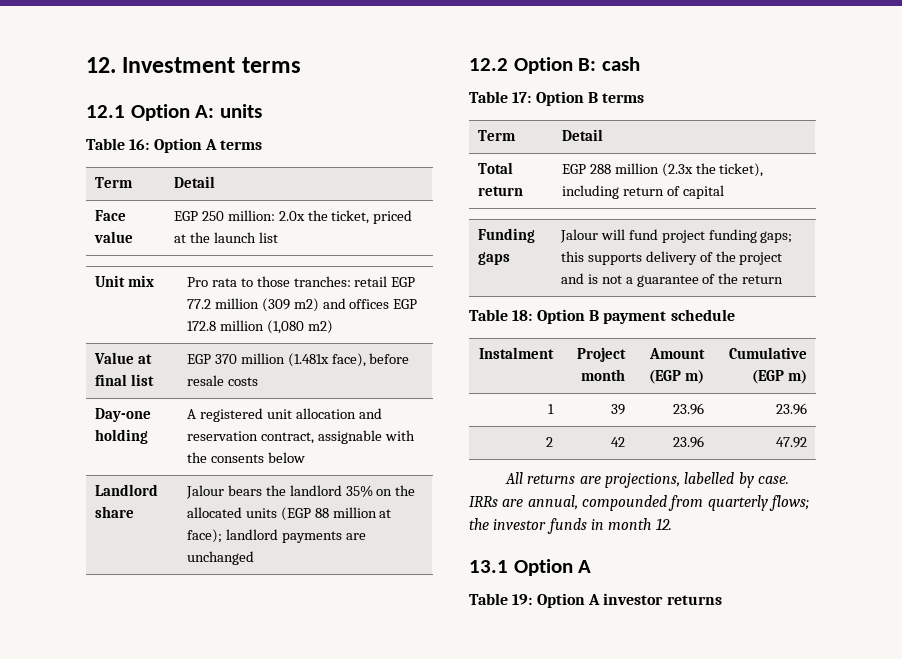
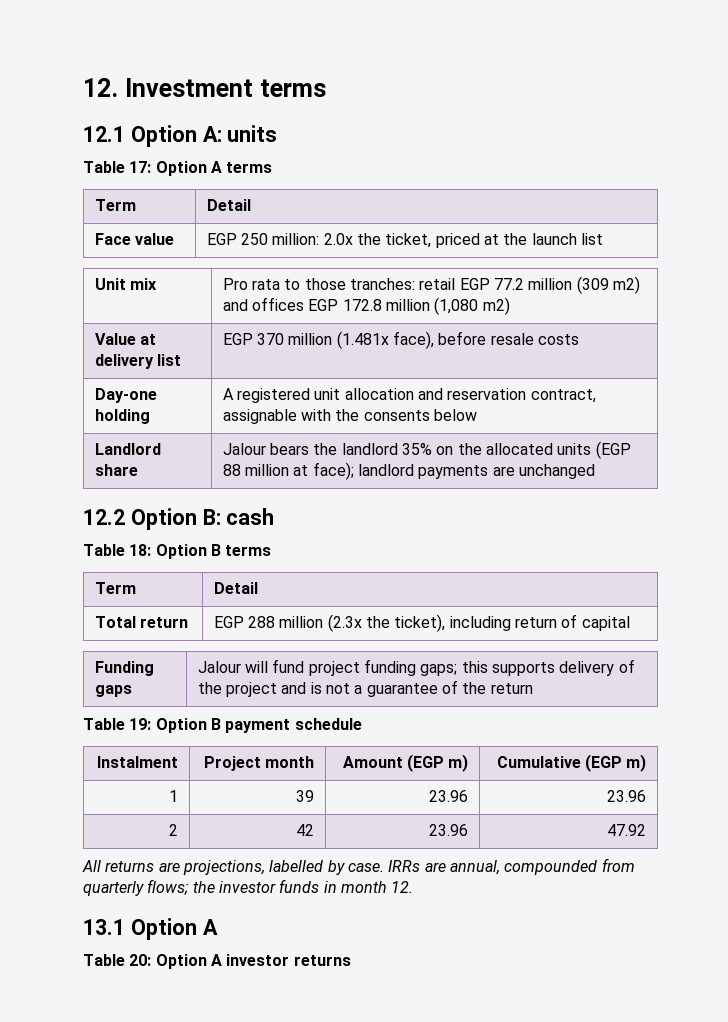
[129,139,150,150] 16: -> [129,161,152,173] 17:
[94,374,127,386] final -> [94,354,154,369] delivery
[512,92,532,103] 17: -> [129,544,152,556] 18:
[512,310,533,321] 18: -> [129,718,152,730] 19:
[512,594,533,605] 19: -> [129,954,152,966] 20:

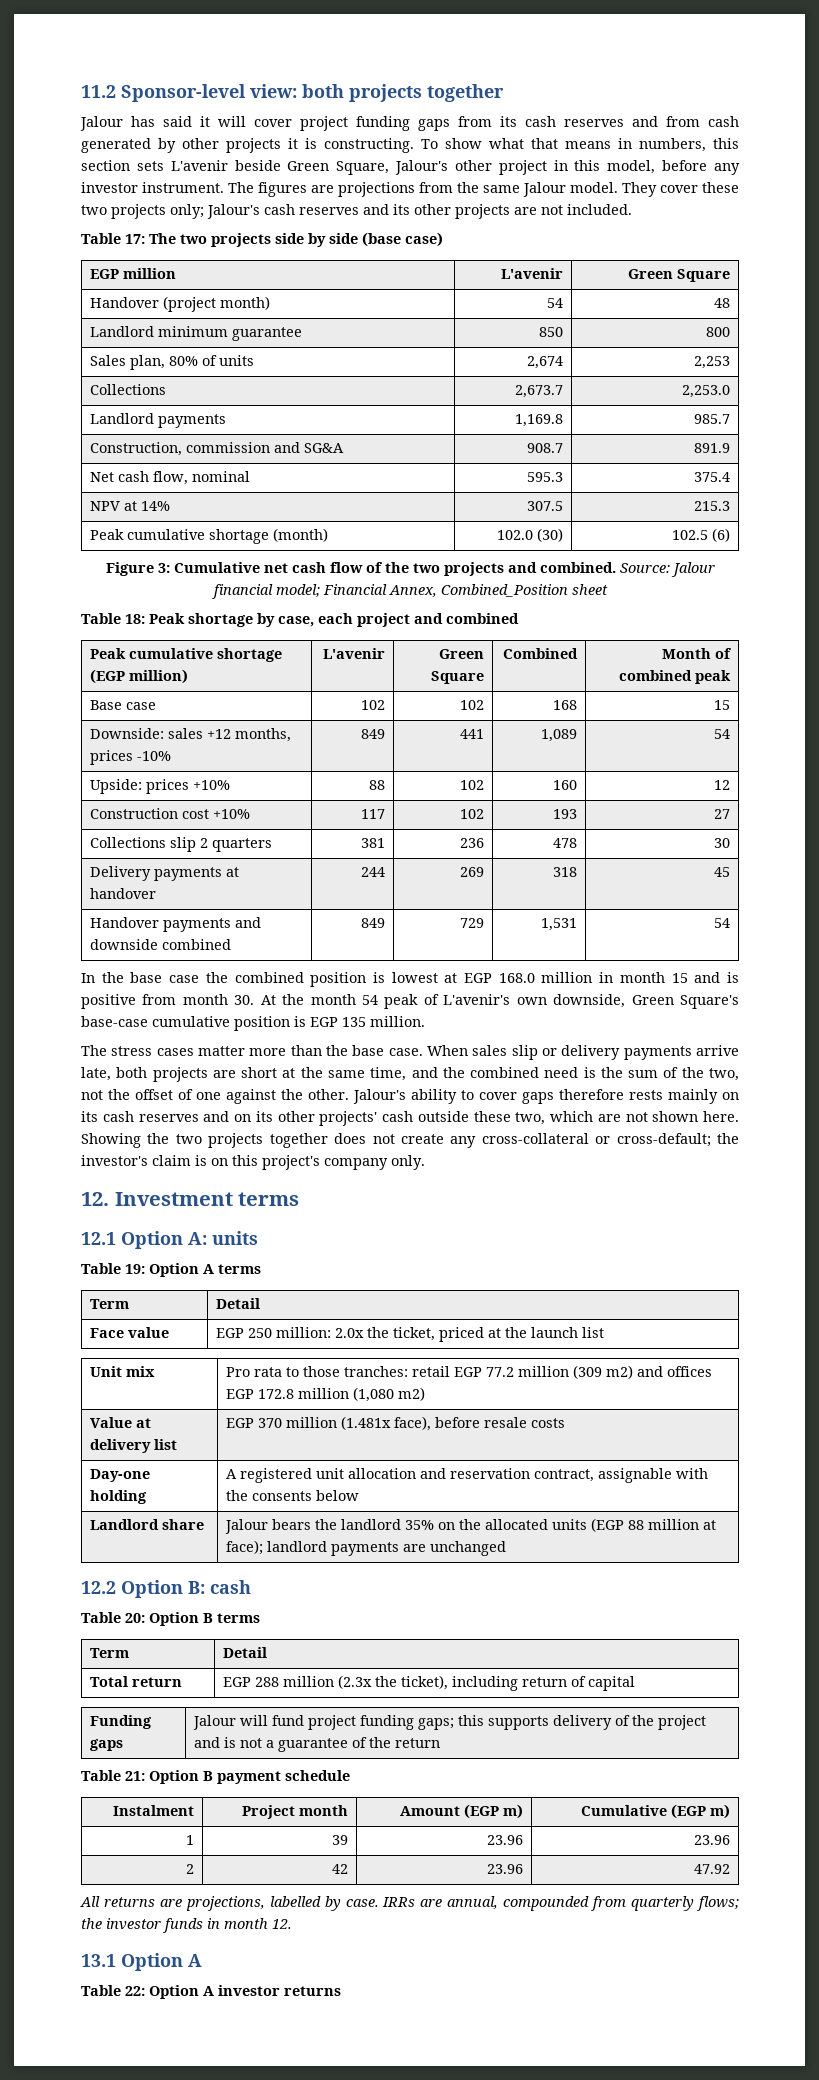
(83, 87) none -> [81,84,504,102] [80,116,739,131] [81,138,739,153] [81,160,740,175] [81,182,739,197] [81,204,632,219] [81,232,443,247] [90,268,177,279] [500,268,563,279] [627,269,730,282] [90,296,271,312] [546,298,563,308] [713,298,730,308] [90,326,303,341] [538,327,563,337] [705,327,730,337] [90,355,255,370] [526,356,563,369] [693,356,730,369] [90,384,167,395] [514,385,563,398] [681,385,730,398] [90,413,227,428] [514,414,563,427] [693,414,730,424] [90,442,345,456] [526,443,563,453] [693,443,730,453] [90,471,251,485] [526,472,563,482] [693,472,730,482] [90,501,171,511] [526,501,563,511] [693,501,730,511] [90,528,329,544] [496,528,563,542] [671,528,730,542] [105,562,715,577] [210,584,608,599] [81,613,519,627] [90,648,283,662] [90,669,189,684] [322,648,385,659] [438,649,484,659] [430,671,484,684] [502,648,578,659] [661,648,731,659] [618,670,731,684] [90,700,157,710] [360,700,385,710] [459,700,484,710] [552,700,577,710] [713,700,730,710] [90,728,292,742] [90,750,172,765] [360,729,385,739] [459,729,484,739] [540,729,577,742] [713,729,730,739] [90,779,231,794] [368,780,385,790] [459,780,484,790] [552,780,577,790] [713,780,730,790] [90,808,251,819] [360,809,385,819] [459,809,484,819] [552,809,577,819] [713,809,730,819] [90,837,273,852] [360,838,385,848] [459,838,484,848] [552,838,577,848] [713,838,730,848] [90,866,240,881] [90,888,157,899] [360,867,385,877] [459,867,484,877] [552,867,577,877] [713,867,730,877] [90,917,262,932] [90,939,232,950] [360,918,385,928] [459,918,484,928] [540,918,577,931] [713,918,730,928] [81,972,740,987] [81,994,740,1009] [81,1016,425,1031] [81,1045,739,1060] [81,1067,740,1082] [81,1089,739,1104] [81,1111,739,1126] [81,1133,739,1148] [81,1155,425,1170] 11.2 Sponsor-level view: both projects together // Jalour has said it will cover project funding gaps from its cash reserves and from cash generated by other projects it is constructing. To show what that means in numbers, this section sets L'avenir beside Green Square, Jalour's other project in this model, before any investor instrument. The figures are projections from the same Jalour model. They cover these two projects only; Jalour's cash reserves and its other projects are not included. // Table 17: The two projects side by side (base case) // EGP million | L'avenir | Green Square // Handover (project month) | 54 | 48 // Landlord minimum guarantee | 850 | 800 // Sales plan, 80% of units | 2,674 | 2,253 // Collections | 2,673.7 | 2,253.0 // Landlord payments | 1,169.8 | 985.7 // Construction, commission and SG&A | 908.7 | 891.9 // Net cash flow, nominal | 595.3 | 375.4 // NPV at 14% | 307.5 | 215.3 // Peak cumulative shortage (month) | 102.0 (30) | 102.5 (6) // Figure 3: Cumulative net cash flow of the two projects and combined. Source: Jalour financial model; Financial Annex, Combined_Position sheet // Table 18: Peak shortage by case, each project and combined // Peak cumulative shortage (EGP million) | L'avenir | Green Square | Combined | Month of combined peak // Base case | 102 | 102 | 168 | 15 // Downside: sales +12 months, prices -10% | 849 | 441 | 1,089 | 54 // Upside: prices +10% | 88 | 102 | 160 | 12 // Construction cost +10% | 117 | 102 | 193 | 27 // Collections slip 2 quarters | 381 | 236 | 478 | 30 // Delivery payments at handover | 244 | 269 | 318 | 45 // Handover payments and downside combined | 849 | 729 | 1,531 | 54 // In the base case the combined position is lowest at EGP 168.0 million in month 15 and is positive from month 30. At the month 54 peak of L'avenir's own downside, Green Square's base-case cumulative position is EGP 135 million. // The stress cases matter more than the base case. When sales slip or delivery payments arrive late, both projects are short at the same time, and the combined need is the sum of the two, not the offset of one against the other. Jalour's ability to cover gaps therefore rests mainly on its cash reserves and on its other projects' cash outside these two, which are not shown here. Showing the two projects together does not create any cross-collateral or cross-default; the investor's claim is on this project's company only. //
[129,161,152,173] 17: -> [125,1264,145,1274] 19:
[129,544,152,556] 18: -> [125,1613,145,1623] 20:
[129,718,152,730] 19: -> [125,1771,145,1781] 21:
[129,954,152,966] 20: -> [125,1986,145,1996] 22:

